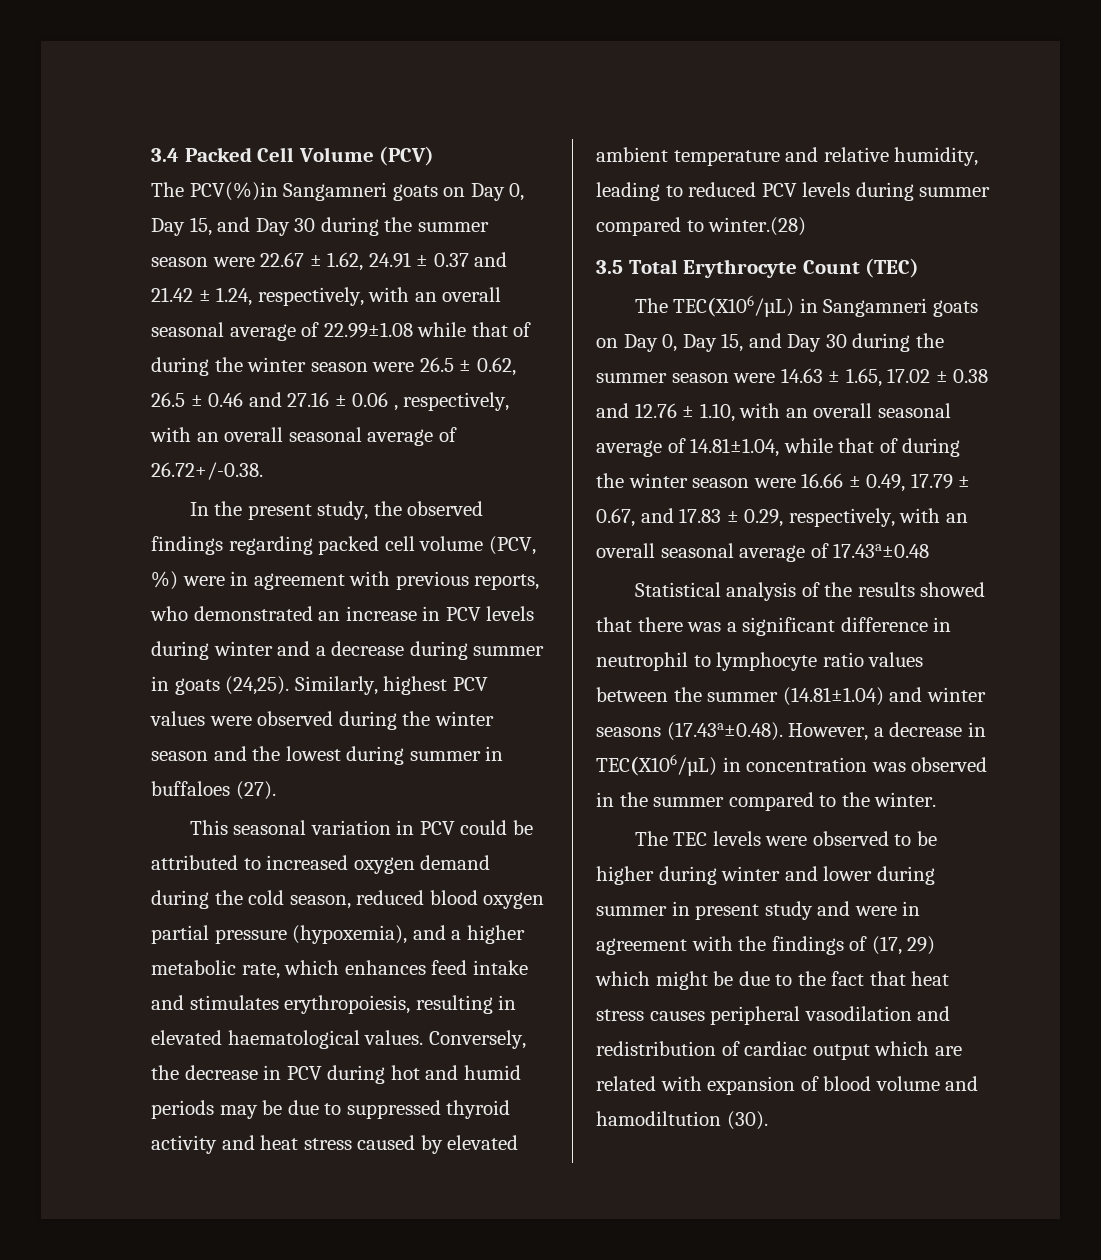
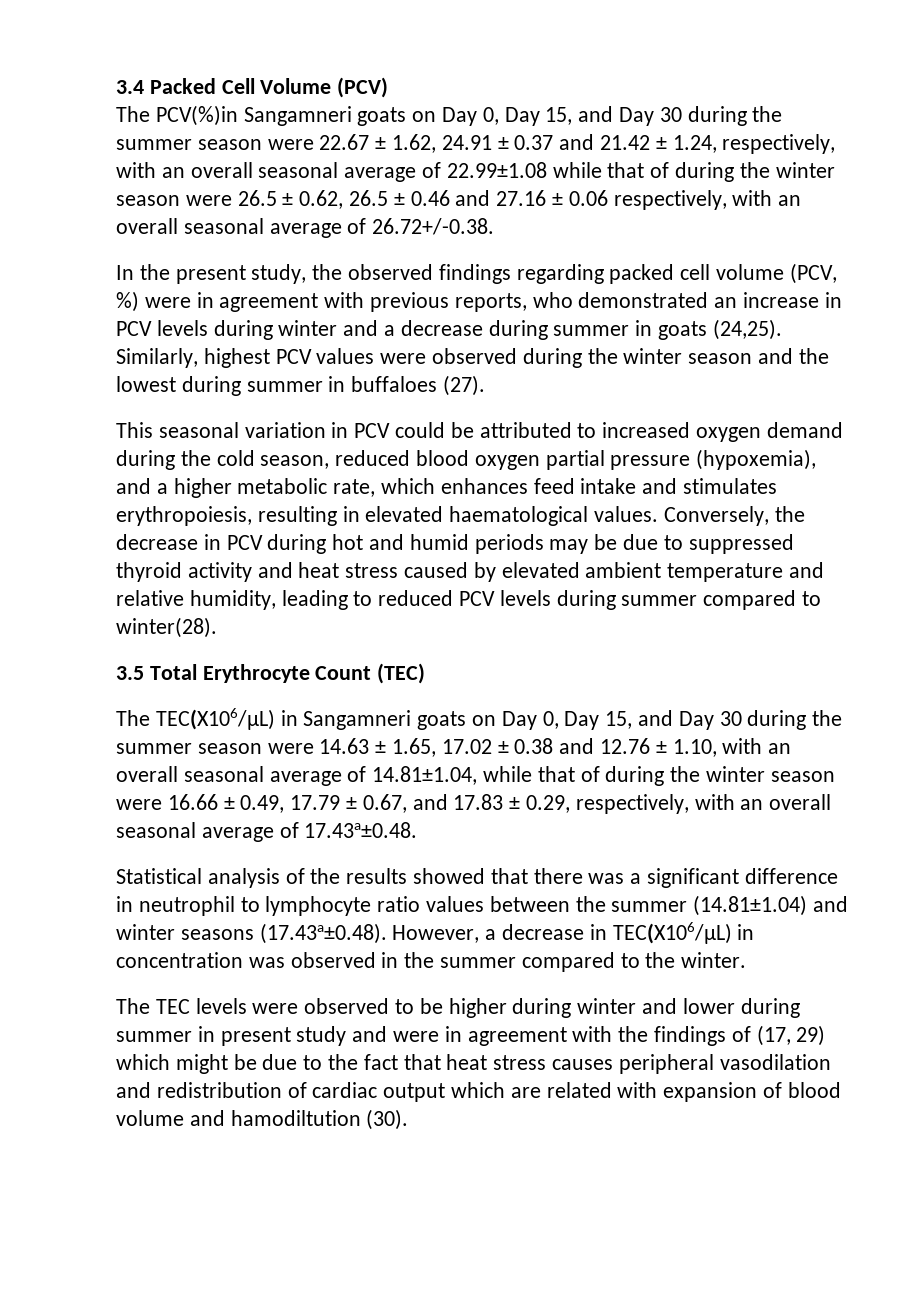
[393,405,398,411] , -> (608, 198) none
[708,217,807,236] winter.(28) -> [116,617,217,638] winter(28).
[833,543,930,558] 17.43a±0.48 -> [304,822,418,838] 17.43a±0.48.

